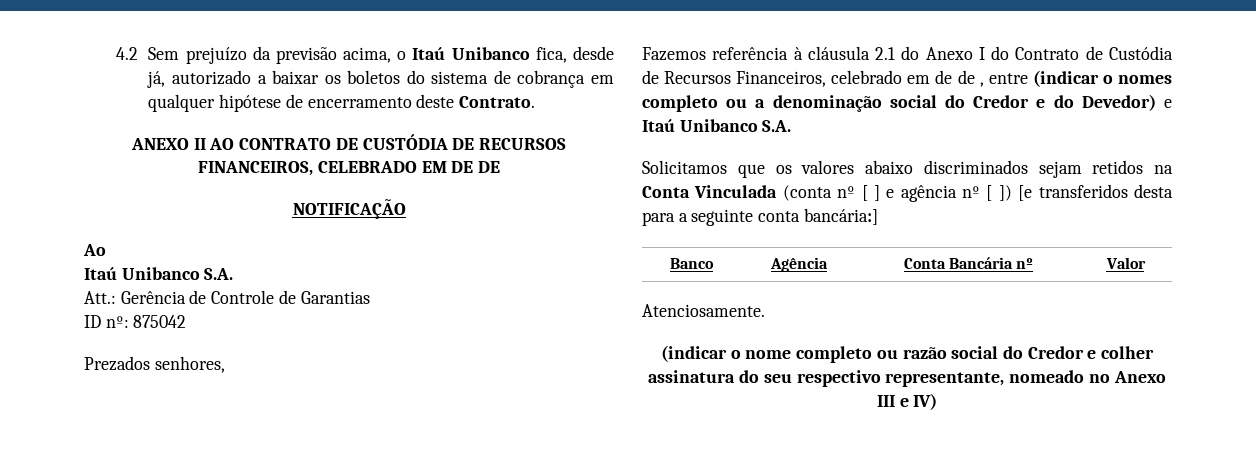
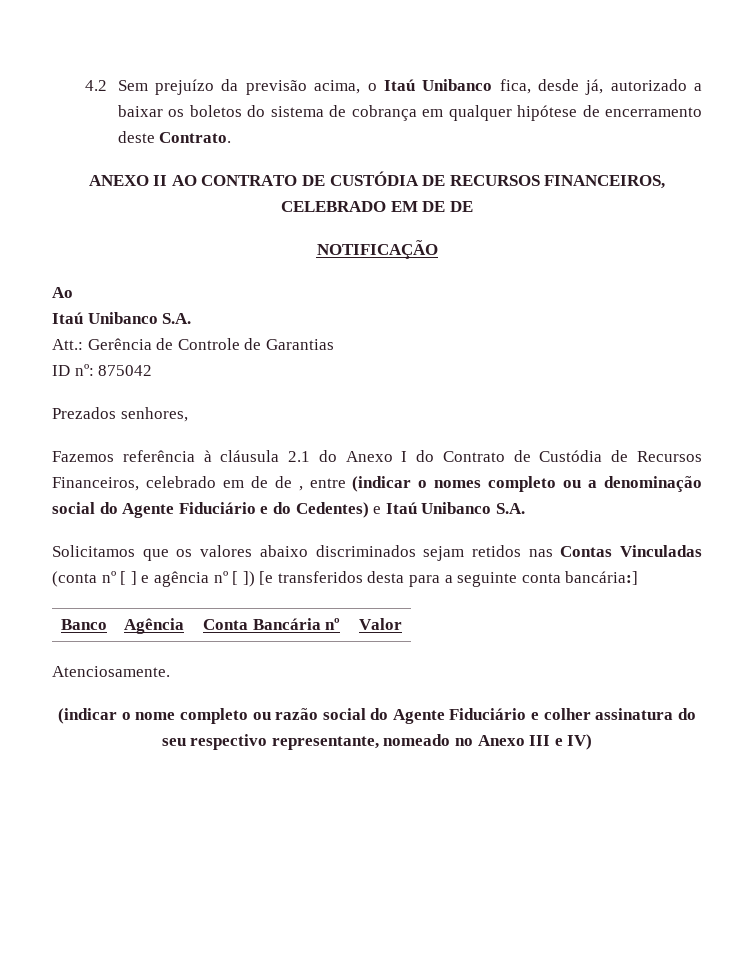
[973,95,1030,108] Credor -> [122,502,256,518] Agente Fiduciário
[1081,94,1156,111] Devedor) -> [295,502,369,518] Cedentes)
[1154,165,1173,174] [642,185,778,198] na Conta Vinculada -> [528,545,702,557] nas Contas Vinculadas
[1027,346,1084,359] Credor -> [392,708,527,724] Agente Fiduciário

